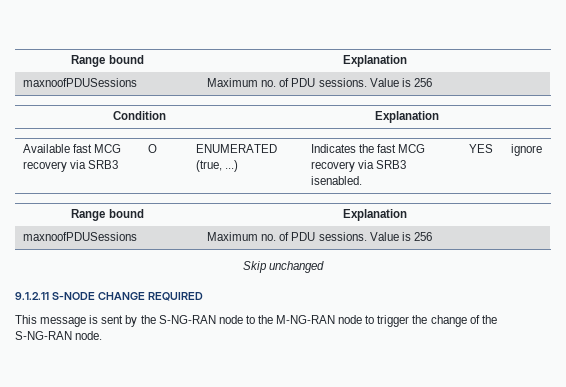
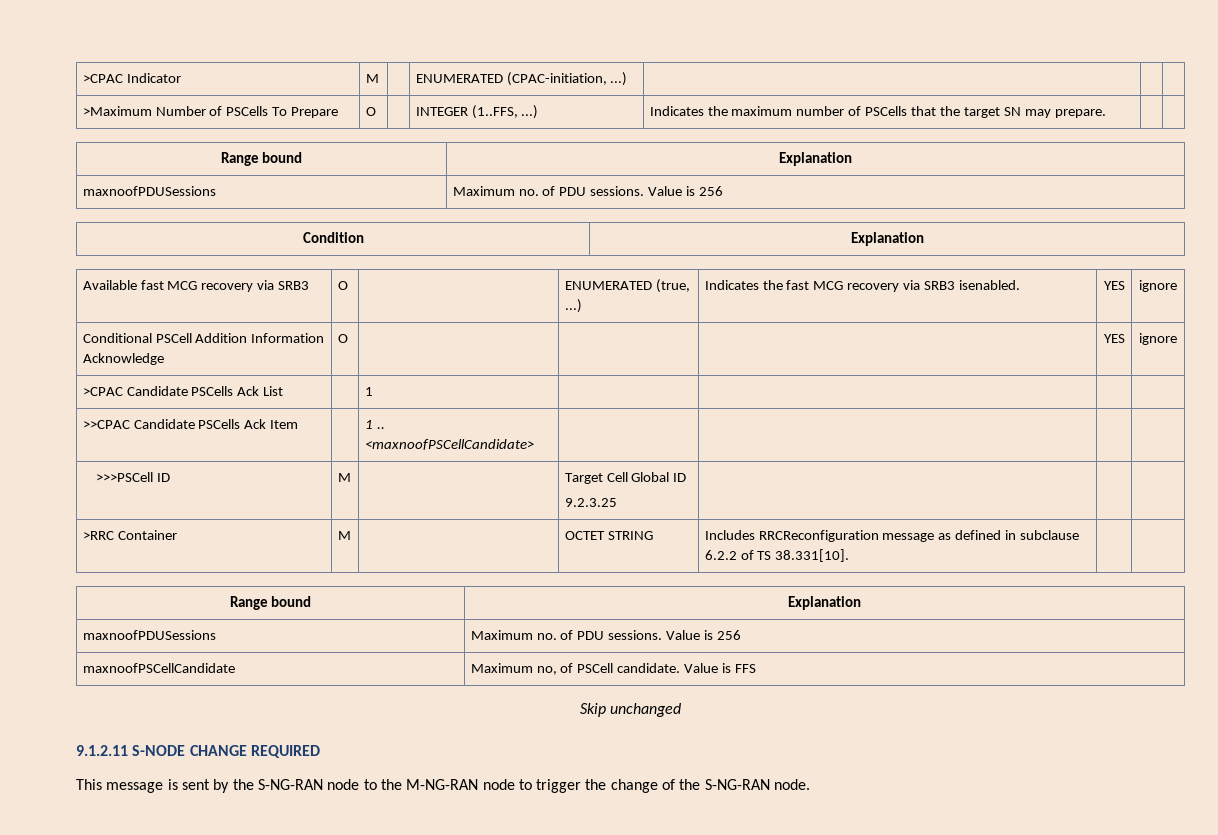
(71, 61) none -> [82,73,181,83] [365,74,379,83] [415,72,628,86] [82,106,339,118] [365,107,376,116] [415,105,539,119] [649,106,1106,118] >CPAC Indicator | M | | ENUMERATED (CPAC-initiation, ...) | | | // >Maximum Number of PSCells To Prepare | O | | INTEGER (1..FFS, ...) | Indicates the maximum number of PSCells that the target SN may prepare. | | //
(542, 150) none -> [82,333,325,343] [82,353,164,365] [337,334,348,343] [1103,334,1125,343] [1139,333,1177,345] [82,386,284,396] [364,387,373,396] [82,419,299,429] [364,420,385,429] [364,439,534,450] [95,472,170,482] [337,473,351,482] [564,472,687,484] [564,498,617,507] [82,530,177,540] [337,531,351,540] [564,531,653,540] [704,530,1080,542] [704,549,850,562] // Conditional PSCell Addition Information Acknowledge | O | | | | YES | ignore // >CPAC Candidate PSCells Ack List | | 1 | | | | // >>CPAC Candidate PSCells Ack Item | | 1 .. <maxnoofPSCellCandidate> | | | | // >>>PSCell ID | M | | Target Cell Global ID // 9.2.3.25 | | | // >RRC Container | M | | OCTET STRING | Includes RRCReconfiguration message as defined in subclause 6.2.2 of TS 38.331[10]. | |
(432, 236) none -> [82,663,235,673] [470,663,756,675] // maxnoofPSCellCandidate | Maximum no, of PSCell candidate. Value is FFS

